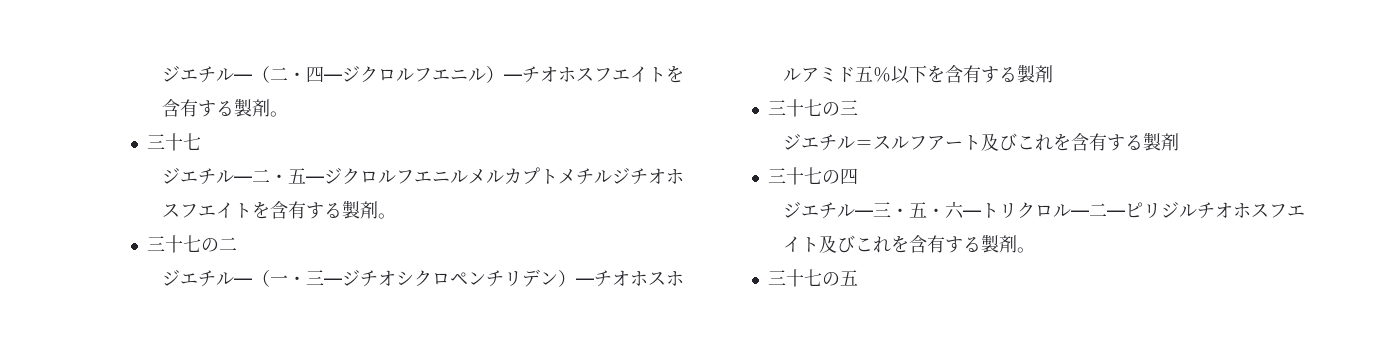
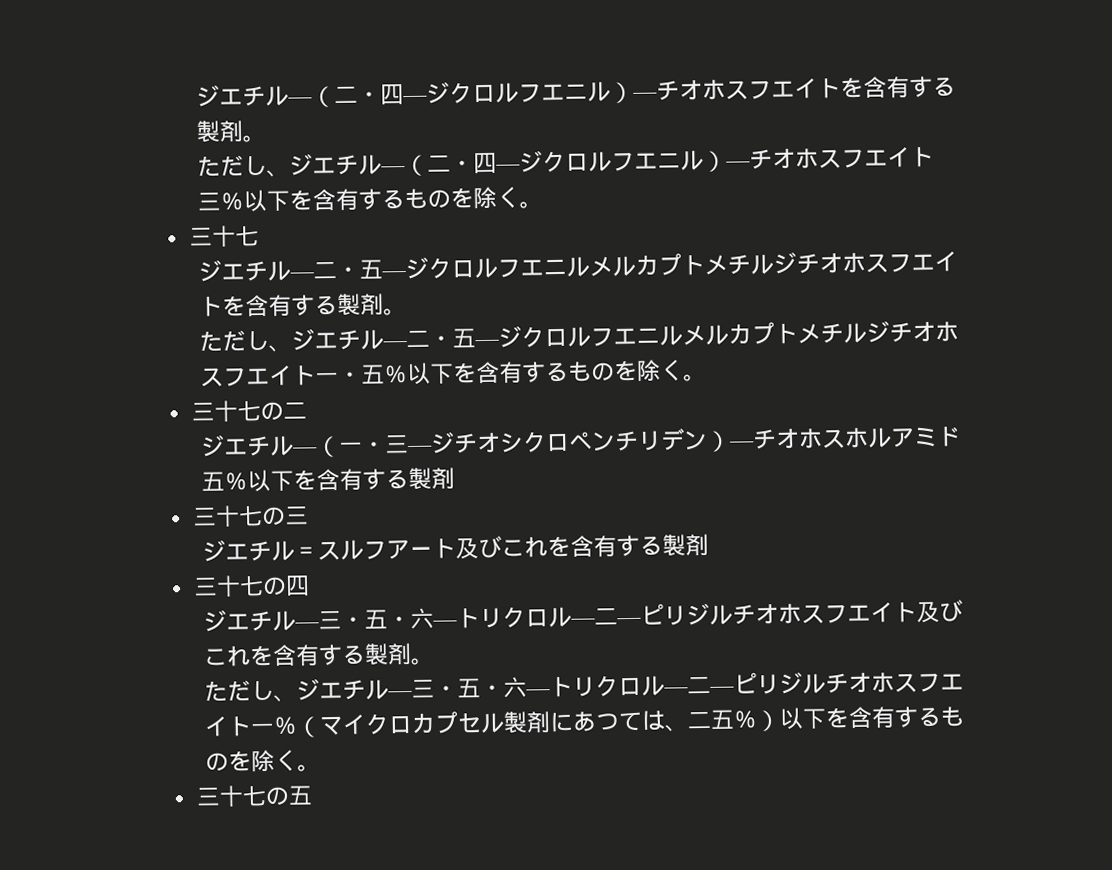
(288, 114) none -> [196,146,934,177] [196,186,543,213] // ただし、ジエチル―（二・四―ジクロルフエニル）―チオホスフエイト三％以下を含有するものを除く。
(396, 216) none -> [198,320,959,352] [199,359,707,387] // ただし、ジエチル―二・五―ジクロルフエニルメルカプトメチルジチオホスフエイト一・五％以下を含有するものを除く。
(1035, 250) none -> [203,671,964,702] [203,706,965,738] [204,749,321,773] // ただし、ジエチル―三・五・六―トリクロル―二―ピリジルチオホスフエイト一％（マイクロカプセル製剤にあつては、二五％）以下を含有するものを除く。

